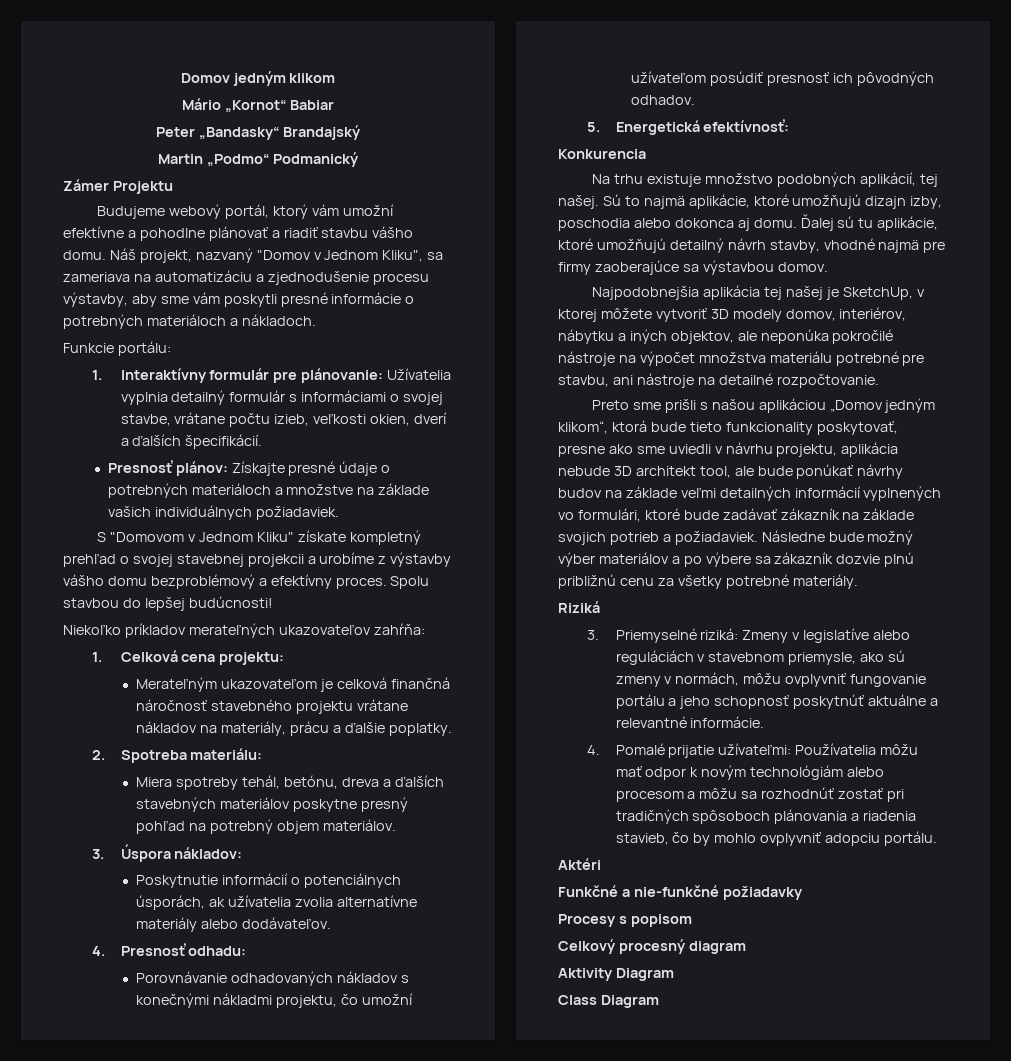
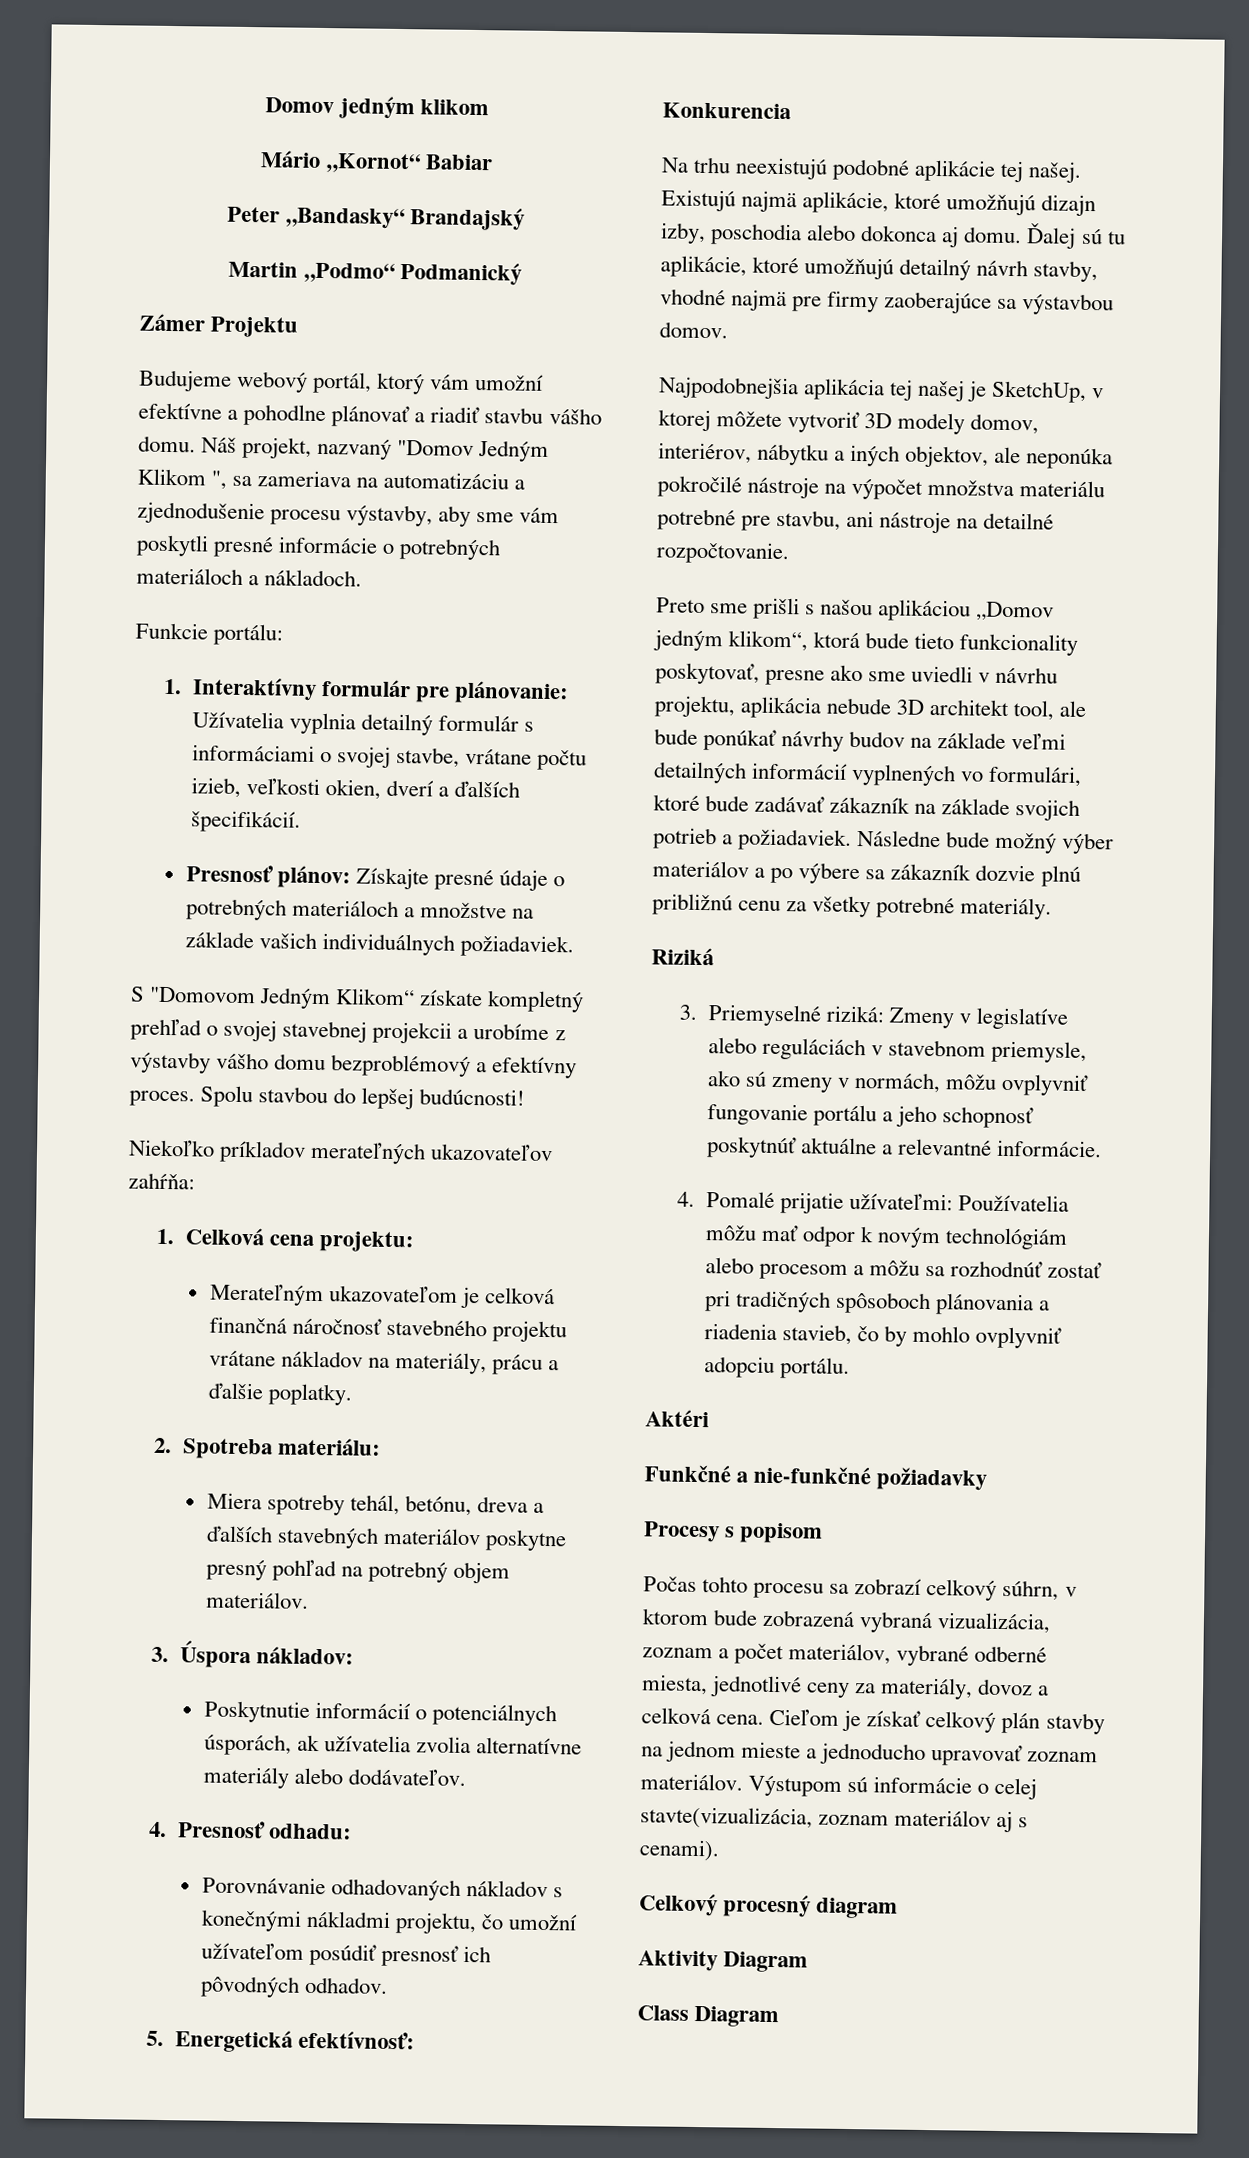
[313,250,424,262] v Jednom Kliku", -> [478,440,550,462] [137,468,228,490] Jedným Klikom ",
[187,532,294,542] v Jednom Kliku" -> [259,987,416,1010] Jedným Klikom“
[646,172,938,187] [558,194,640,209] existuje množstvo podobných aplikácií, tej našej. Sú to -> [735,157,1083,183] [661,189,736,212] neexistujú podobné aplikácie tej našej. Existujú
(692, 920) none -> [643,1576,1077,1601] [642,1608,1052,1634] [642,1643,1048,1667] [641,1674,1050,1700] [641,1707,1105,1735] [641,1740,1099,1767] [640,1773,1038,1800] [640,1806,1029,1833] [639,1839,720,1862] // Počas tohto procesu sa zobrazí celkový súhrn, v ktorom bude zobrazená vybraná vizualizácia, zoznam a počet materiálov, vybrané odberné miesta, jednotlivé ceny za materiály, dovoz a celková cena. Cieľom je získať celkový plán stavby na jednom mieste a jednoducho upravovať zoznam materiálov. Výstupom sú informácie o celej stavte(vizualizácia, zoznam materiálov aj s cenami).

